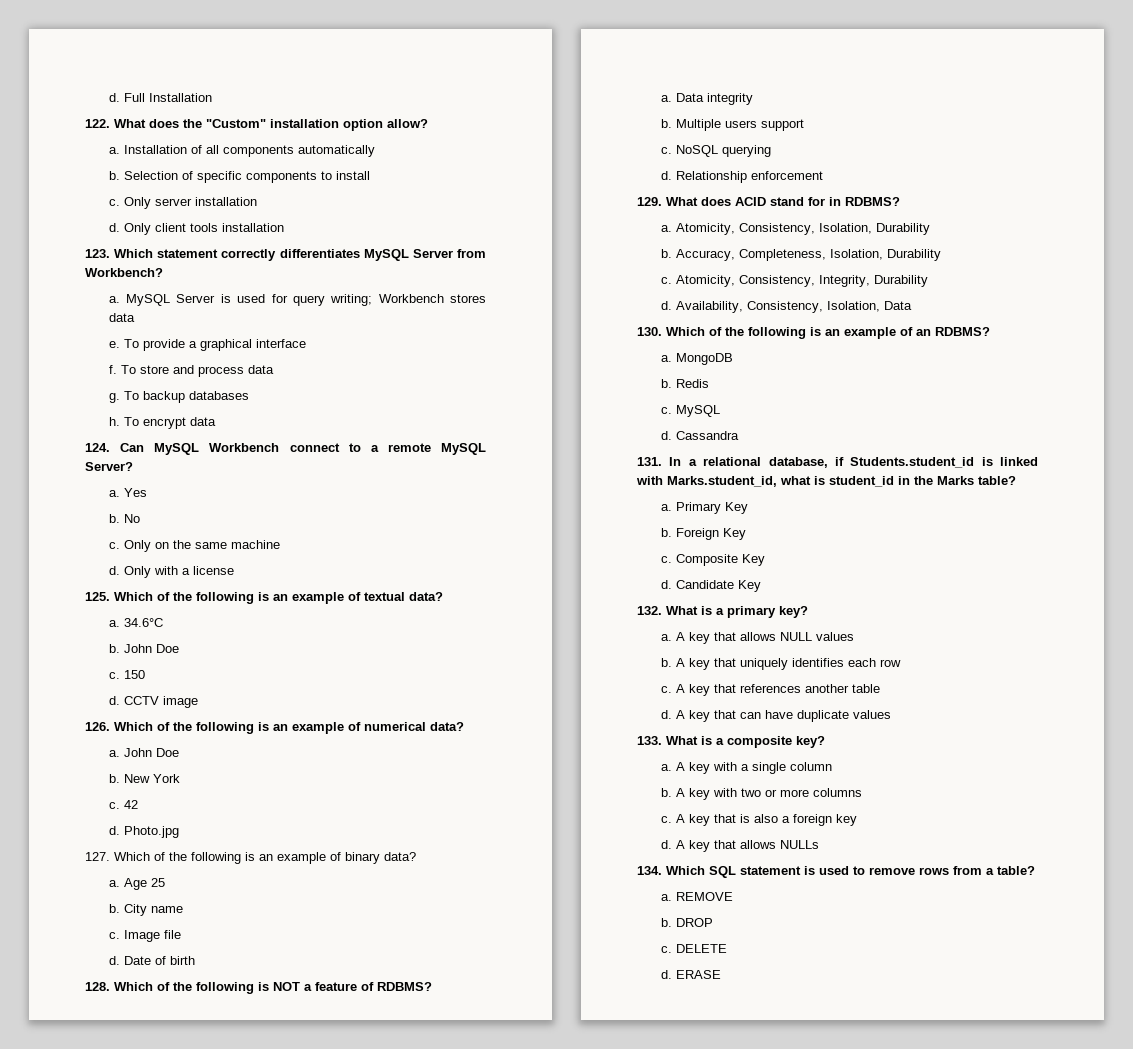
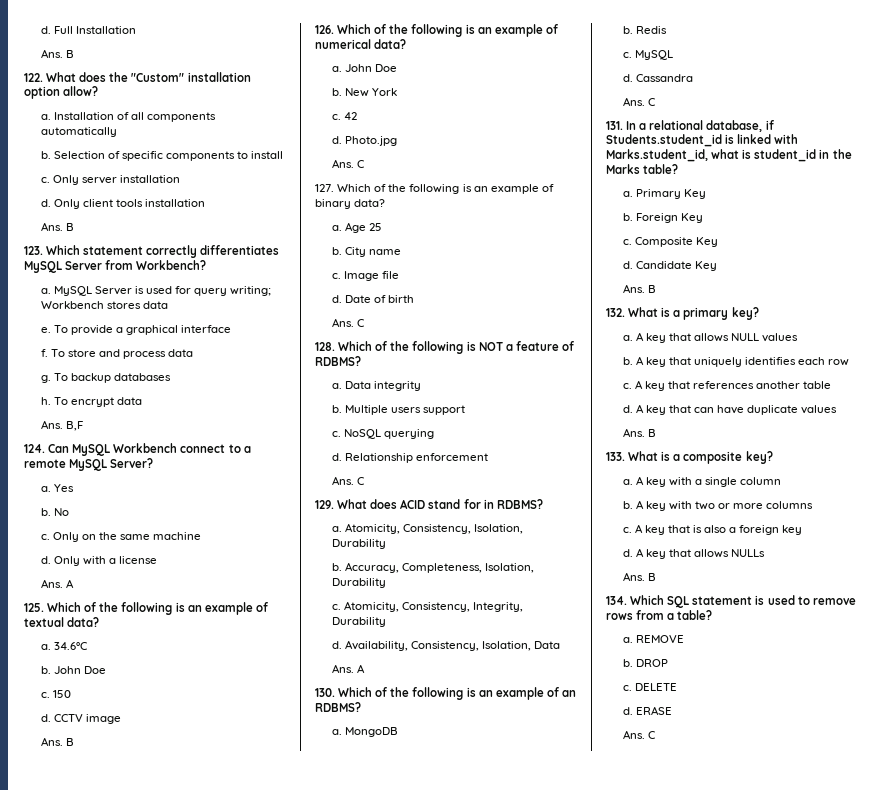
(212, 97) none -> [40,49,74,58] // Ans. B
(284, 227) none -> [40,222,74,231] // Ans. B
(216, 421) none -> [40,420,83,431] // Ans. B,F
(234, 570) none -> [40,579,74,588] // Ans. A
(198, 702) none -> [40,737,74,746] // Ans. B
(179, 832) none -> [331,159,364,168] // Ans. C
(195, 960) none -> [331,318,364,327] // Ans. C
(823, 175) none -> [331,476,364,485] // Ans. C
(912, 305) none -> [331,664,365,673] // Ans. A
(739, 435) none -> [622,97,655,106] // Ans. C
(761, 586) none -> [622,284,656,293] // Ans. B
(891, 714) none -> [622,428,656,437] // Ans. B
(819, 844) none -> [622,572,656,581] // Ans. B
(721, 974) none -> [622,730,655,739] // Ans. C

